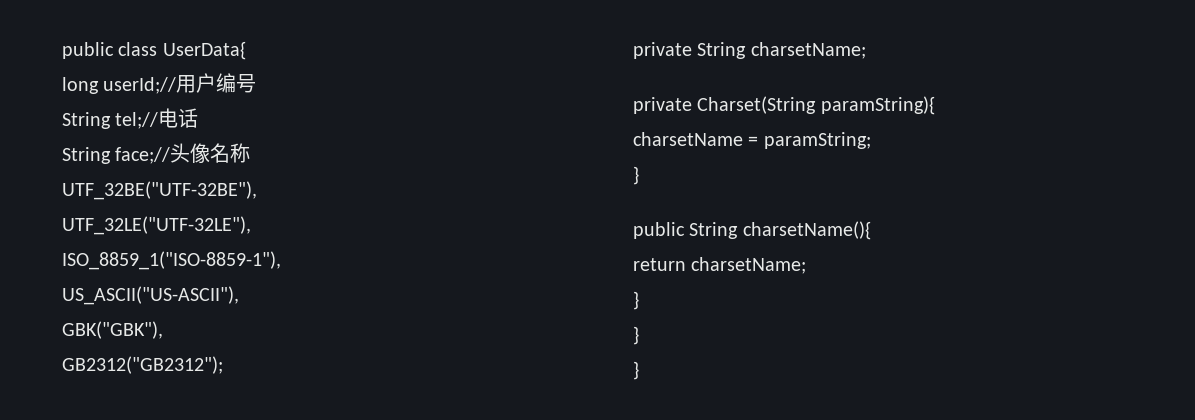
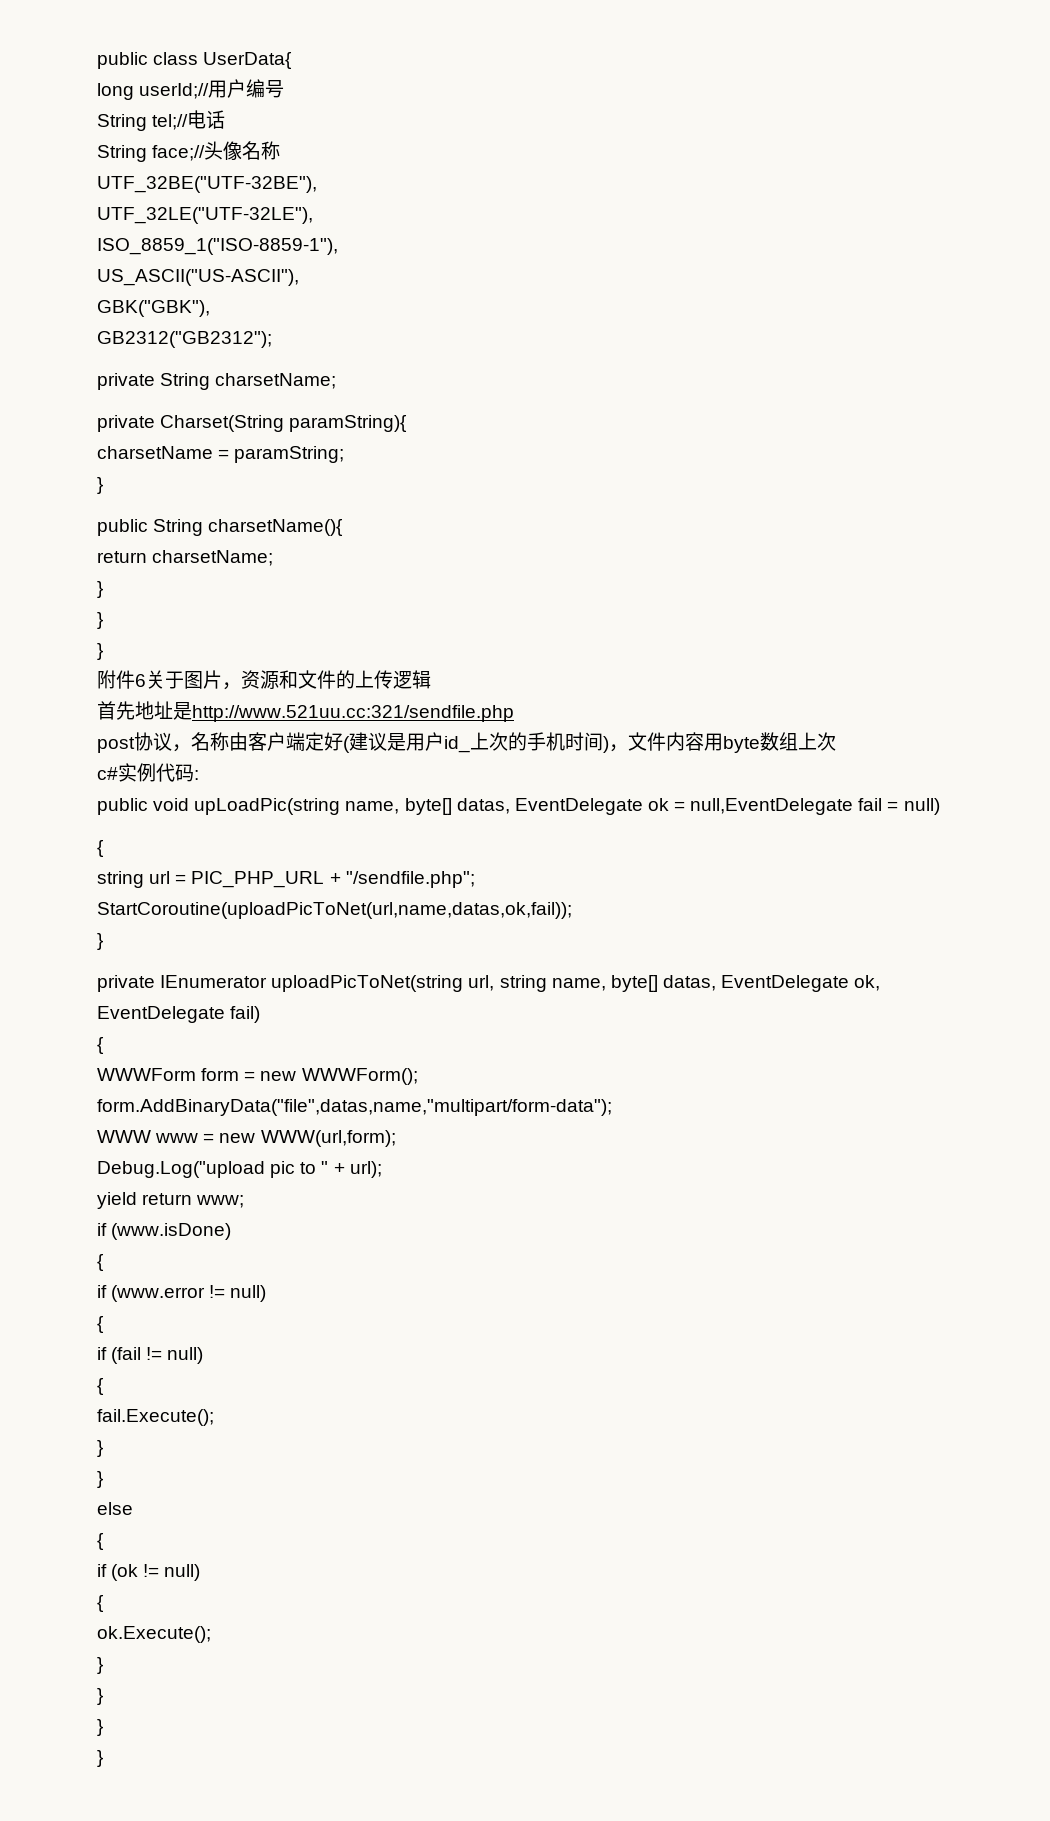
(639, 370) none -> [97,670,431,690] [97,701,514,722] [97,732,836,753] [97,763,199,782] [97,798,940,815] [97,840,104,857] [97,871,475,888] [97,902,572,919] [97,933,103,950] [97,975,881,992] [97,1006,261,1023] [97,1037,104,1054] [97,1068,418,1085] [97,1099,612,1116] [97,1130,396,1147] [97,1161,382,1178] [97,1192,245,1209] [97,1223,232,1240] [97,1254,104,1271] [97,1285,267,1302] [97,1316,104,1333] [97,1347,204,1364] [97,1378,104,1395] [97,1409,214,1426] [97,1440,103,1457] [97,1471,103,1488] [97,1502,133,1515] [97,1533,104,1550] [97,1564,201,1581] [97,1595,104,1612] [97,1626,211,1643] [97,1657,103,1674] [97,1688,103,1705] [97,1719,103,1736] [97,1750,103,1767] // 附件6关于图片，资源和文件的上传逻辑 // 首先地址是http://www.521uu.cc:321/sendfile.php // post协议，名称由客户端定好(建议是用户id_上次的手机时间)，文件内容用byte数组上次 // c#实例代码: // public void upLoadPic(string name, byte[] datas, EventDelegate ok = null,EventDelegate fail = null) // { // string url = PIC_PHP_URL + "/sendfile.php"; // StartCoroutine(uploadPicToNet(url,name,datas,ok,fail)); // } // private IEnumerator uploadPicToNet(string url, string name, byte[] datas, EventDelegate ok, EventDelegate fail) // { // WWWForm form = new WWWForm(); // form.AddBinaryData("file",datas,name,"multipart/form-data"); // WWW www = new WWW(url,form); // Debug.Log("upload pic to " + url); // yield return www; // if (www.isDone) // { // if (www.error != null) // { // if (fail != null) // { // fail.Execute(); // } // } // else // { // if (ok != null) // { // ok.Execute(); // } // } // } // }

